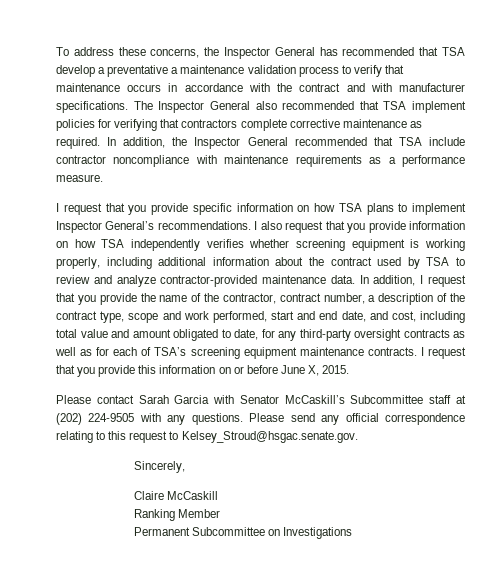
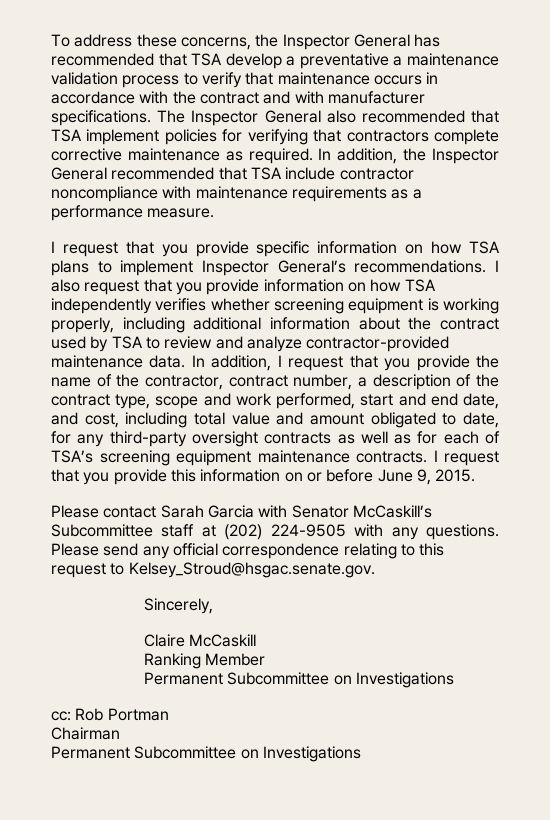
[307,365,319,376] X, -> [416,469,431,485] 9,
(353, 533) none -> [51,708,169,721] [51,727,120,740] [51,746,361,762] // cc: Rob Portman // Chairman // Permanent Subcommittee on Investigations

